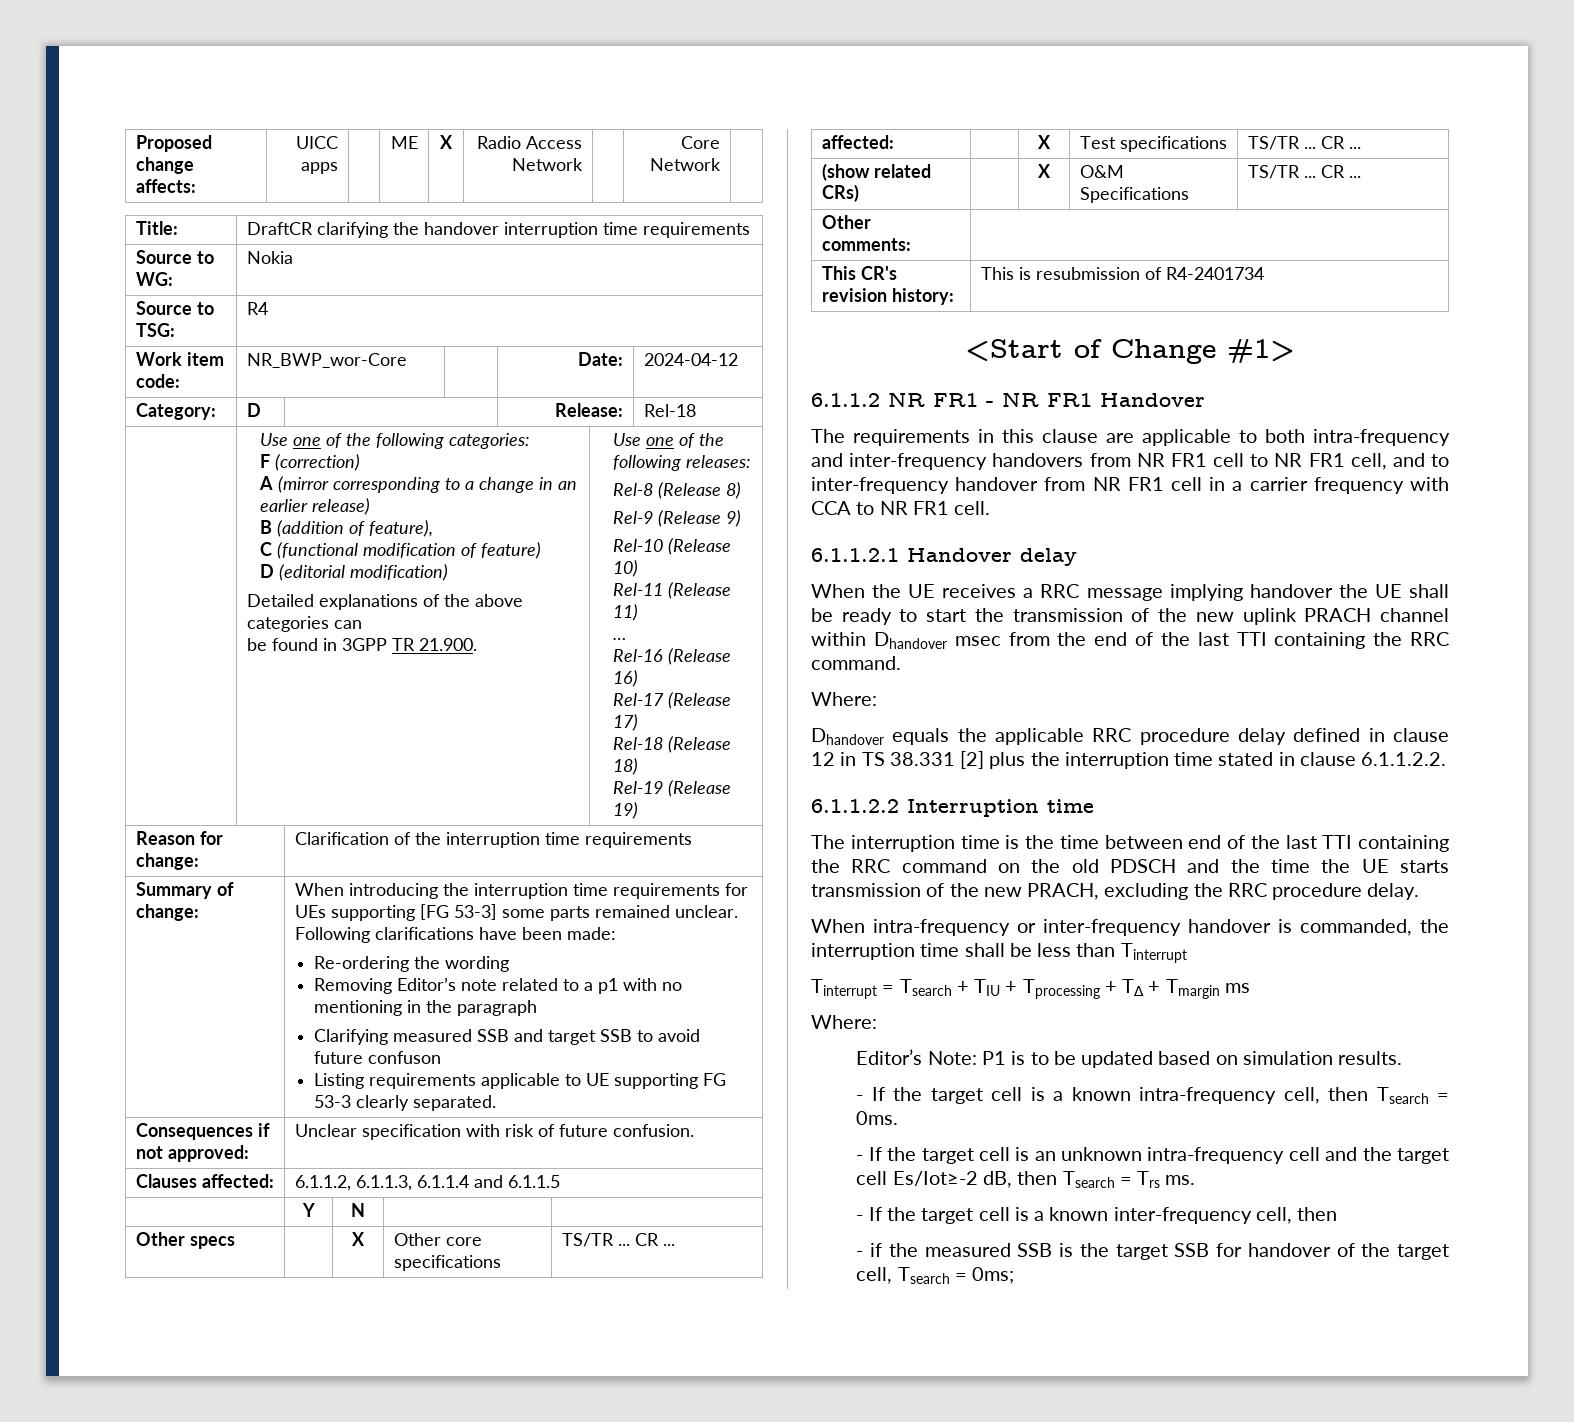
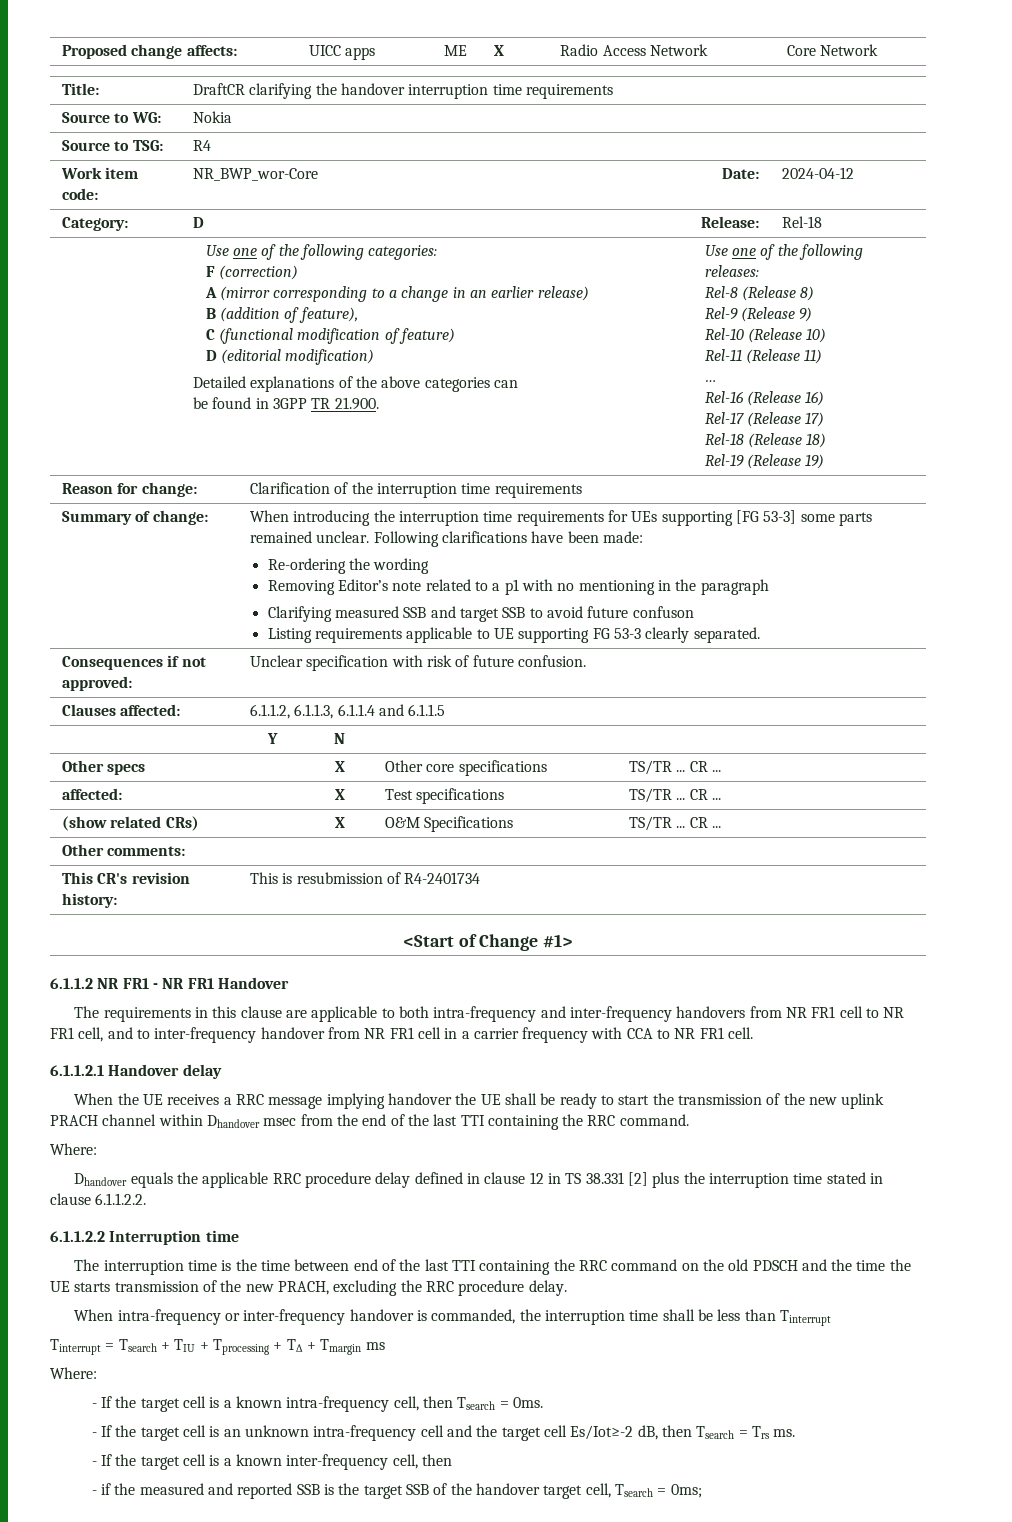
[856,1049,1403,1068] // Editor’s Note: P1 is to be updated based on simulation results. -> (97, 1373) none
(1011, 1250) none -> [208,1483,293,1499] and reported
[1216,1243,1391,1257] for handover of the -> [433,1483,540,1495] of the handover

